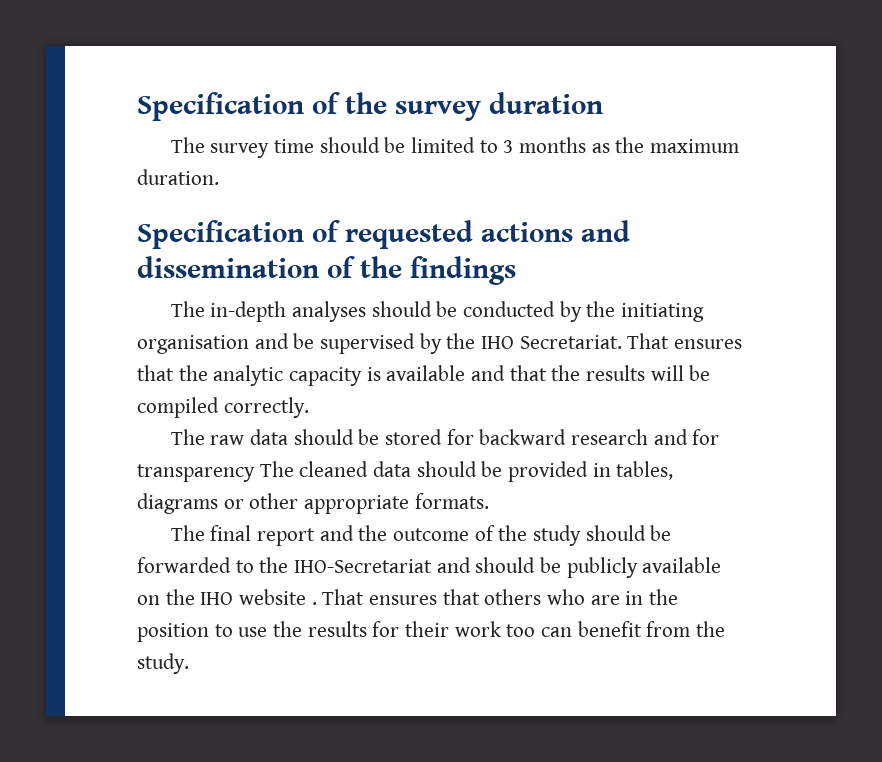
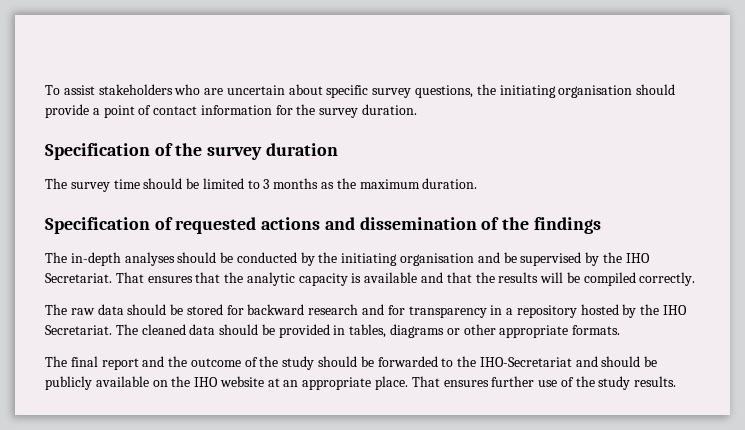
(137, 106) none -> [45,84,676,98] [45,104,418,118] To assist stakeholders who are uncertain about specific survey questions, the initiating organisation should provide a point of contact information for the survey duration. //
(255, 473) none -> [490,304,688,318] [45,325,112,335] in a repository hosted by the IHO Secretariat.
[311,589,679,605] [137,621,726,642] [137,653,189,674] . That ensures that others who are in the position to use the results for their work too can benefit from the study. -> [267,376,677,390] at an appropriate place. That ensures further use of the study results.

